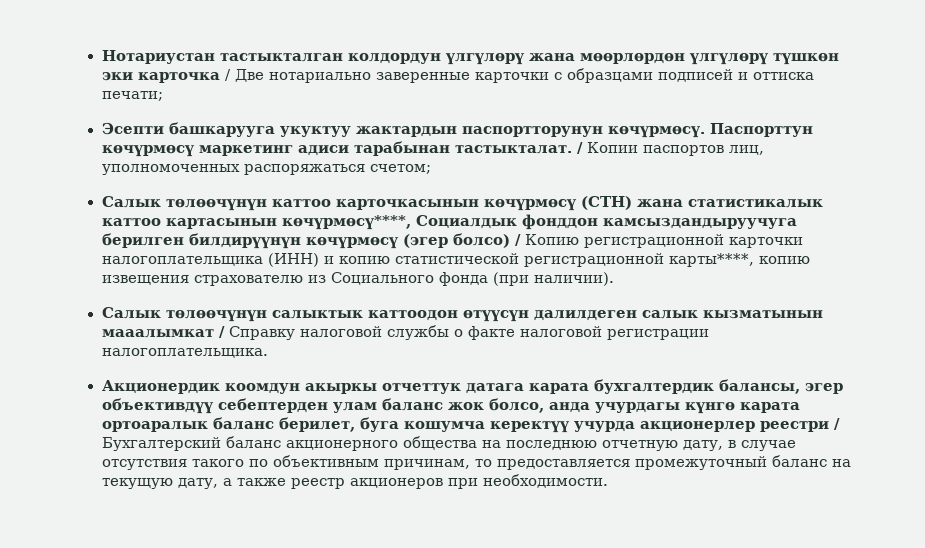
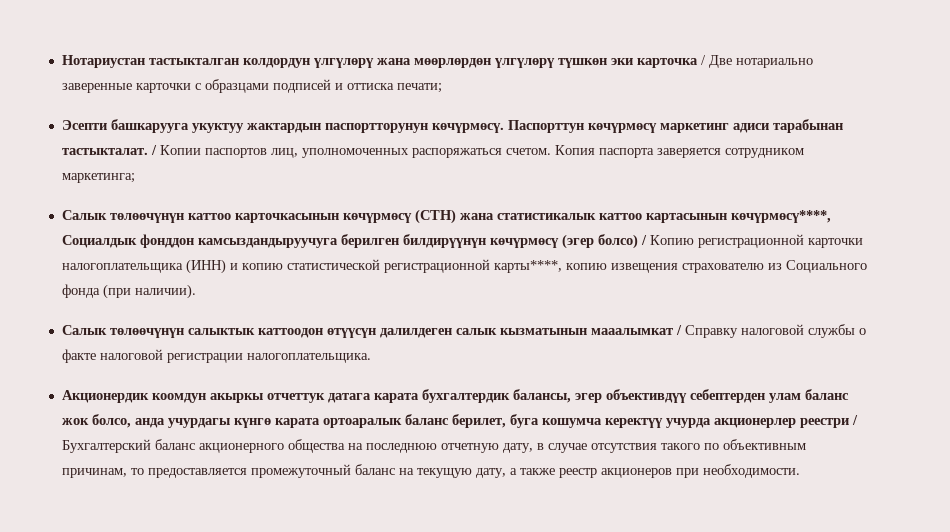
[369,164,431,174] счетом; -> [505,145,804,158] [61,173,135,183] счетом. Копия паспорта заверяется сотрудником маркетинга;

